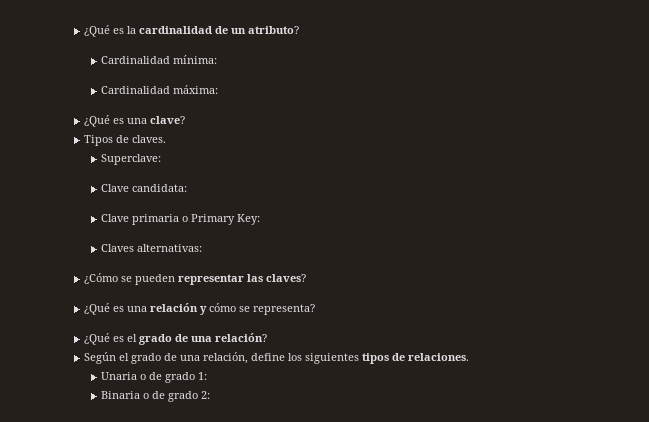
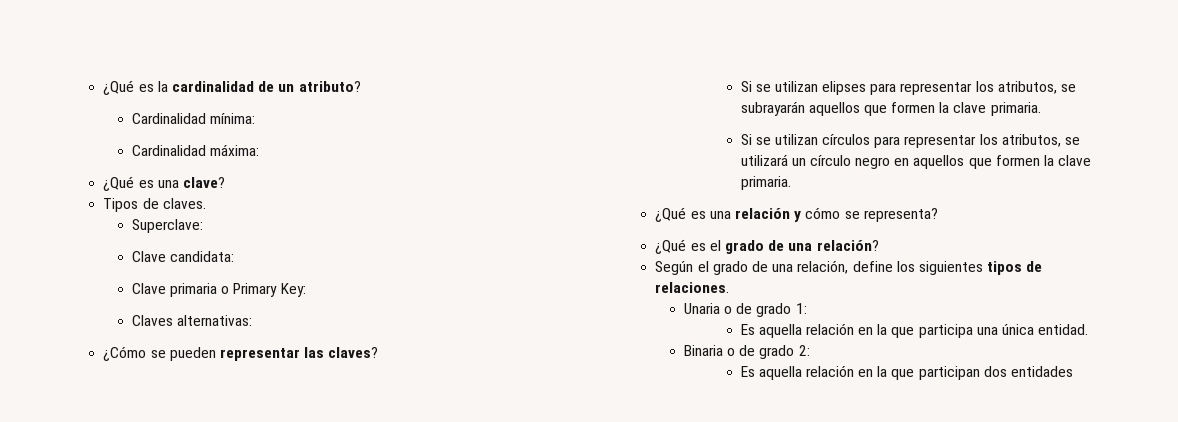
(306, 278) none -> [740,81,1077,95] [740,101,1041,116] [740,134,1081,148] [740,154,1092,169] [740,176,791,190] // Si se utilizan elipses para representar los atributos, se subrayarán aquellos que formen la clave primaria. // Si se utilizan círculos para representar los atributos, se utilizará un círculo negro en aquellos que formen la clave primaria.
(208, 376) none -> [740,323,1089,338] // Es aquella relación en la que participa una única entidad.
(211, 395) none -> [740,365,1074,380] // Es aquella relación en la que participan dos entidades

